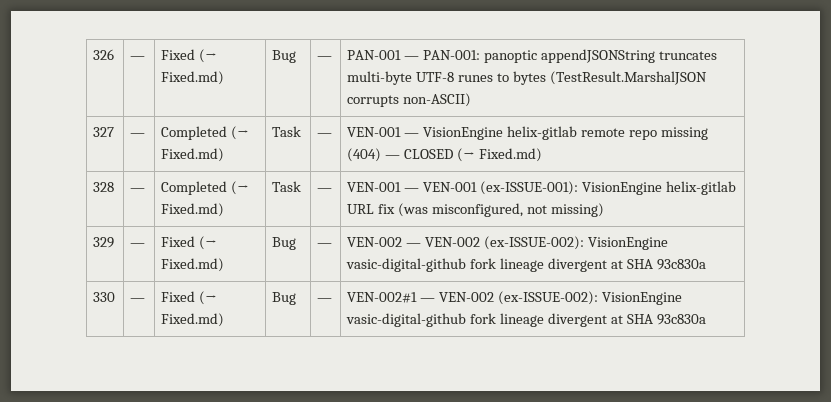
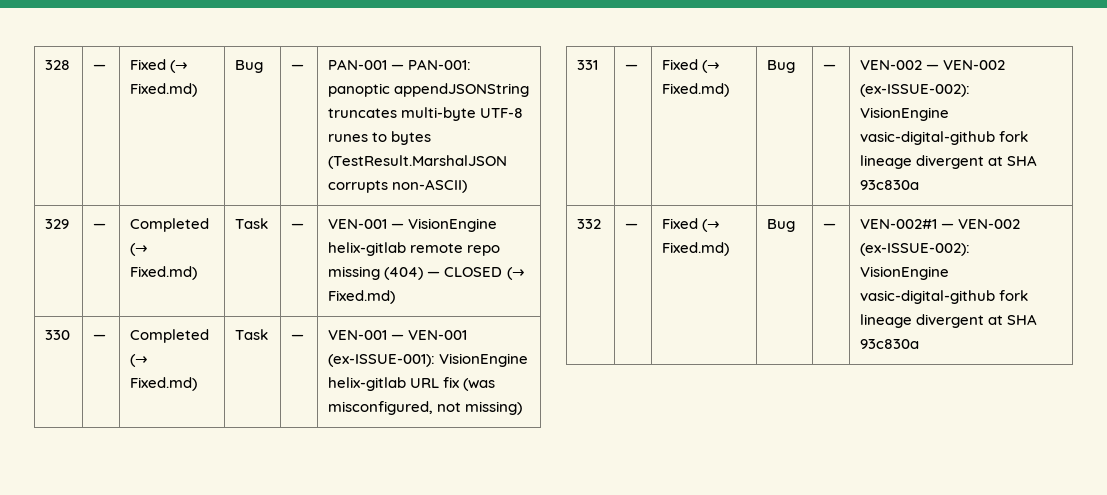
[93,49,115,60] 326 -> [45,60,71,70] 328
[93,127,115,137] 327 -> [45,219,70,229] 329
[93,182,115,192] 328 -> [45,330,71,340] 330
[93,237,115,248] 329 -> [577,60,599,70] 331
[93,292,116,302] 330 -> [577,219,602,229] 332

